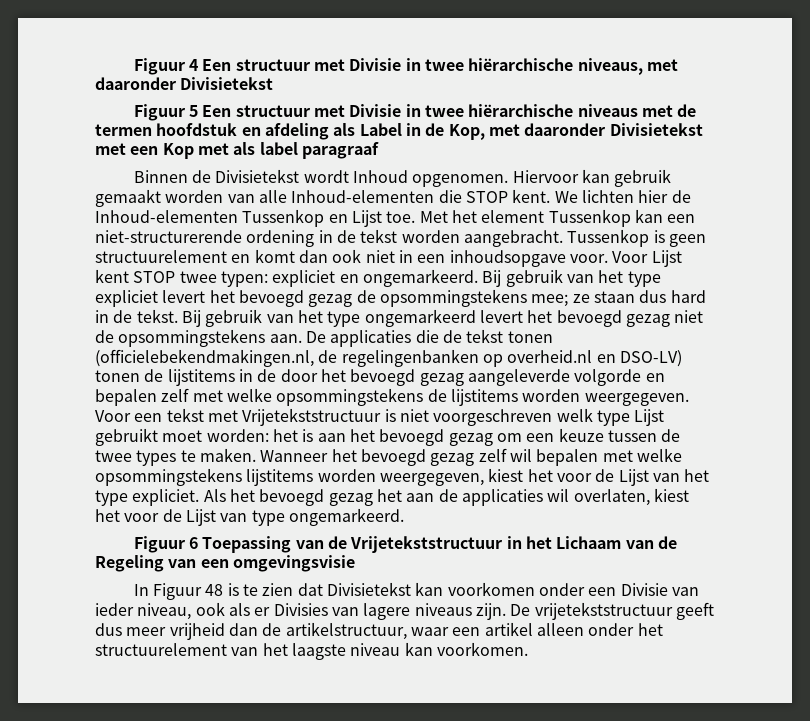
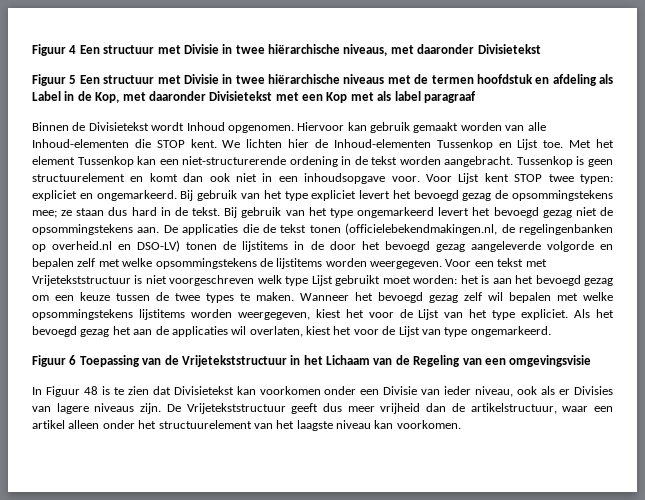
[534,602,673,620] vrijetekststructuur -> [186,403,286,414] Vrijetekststructuur

